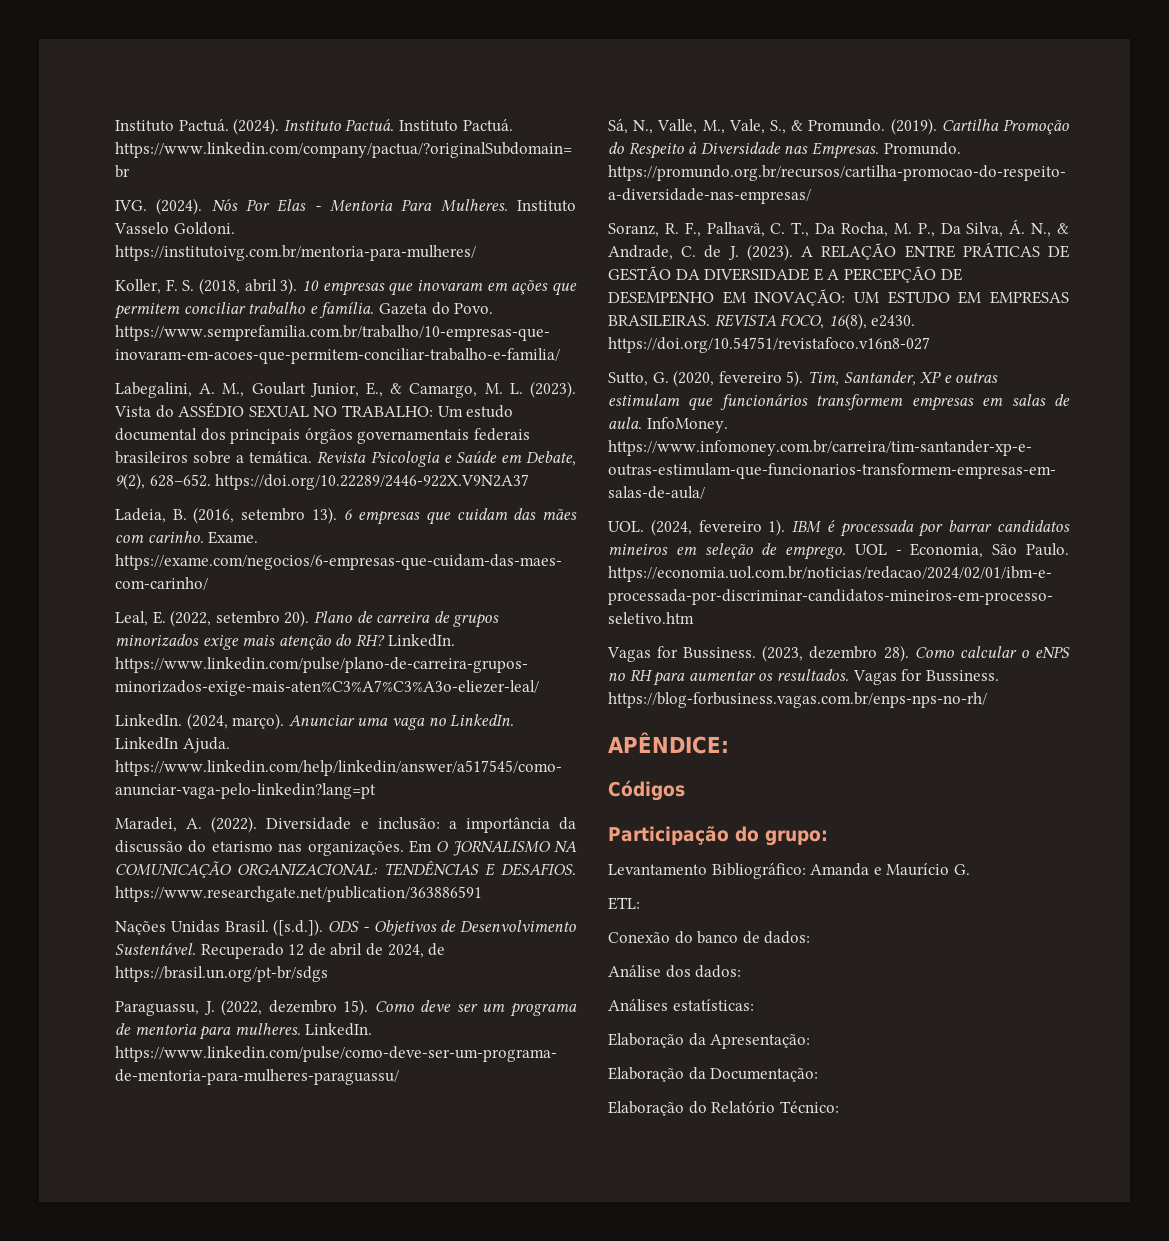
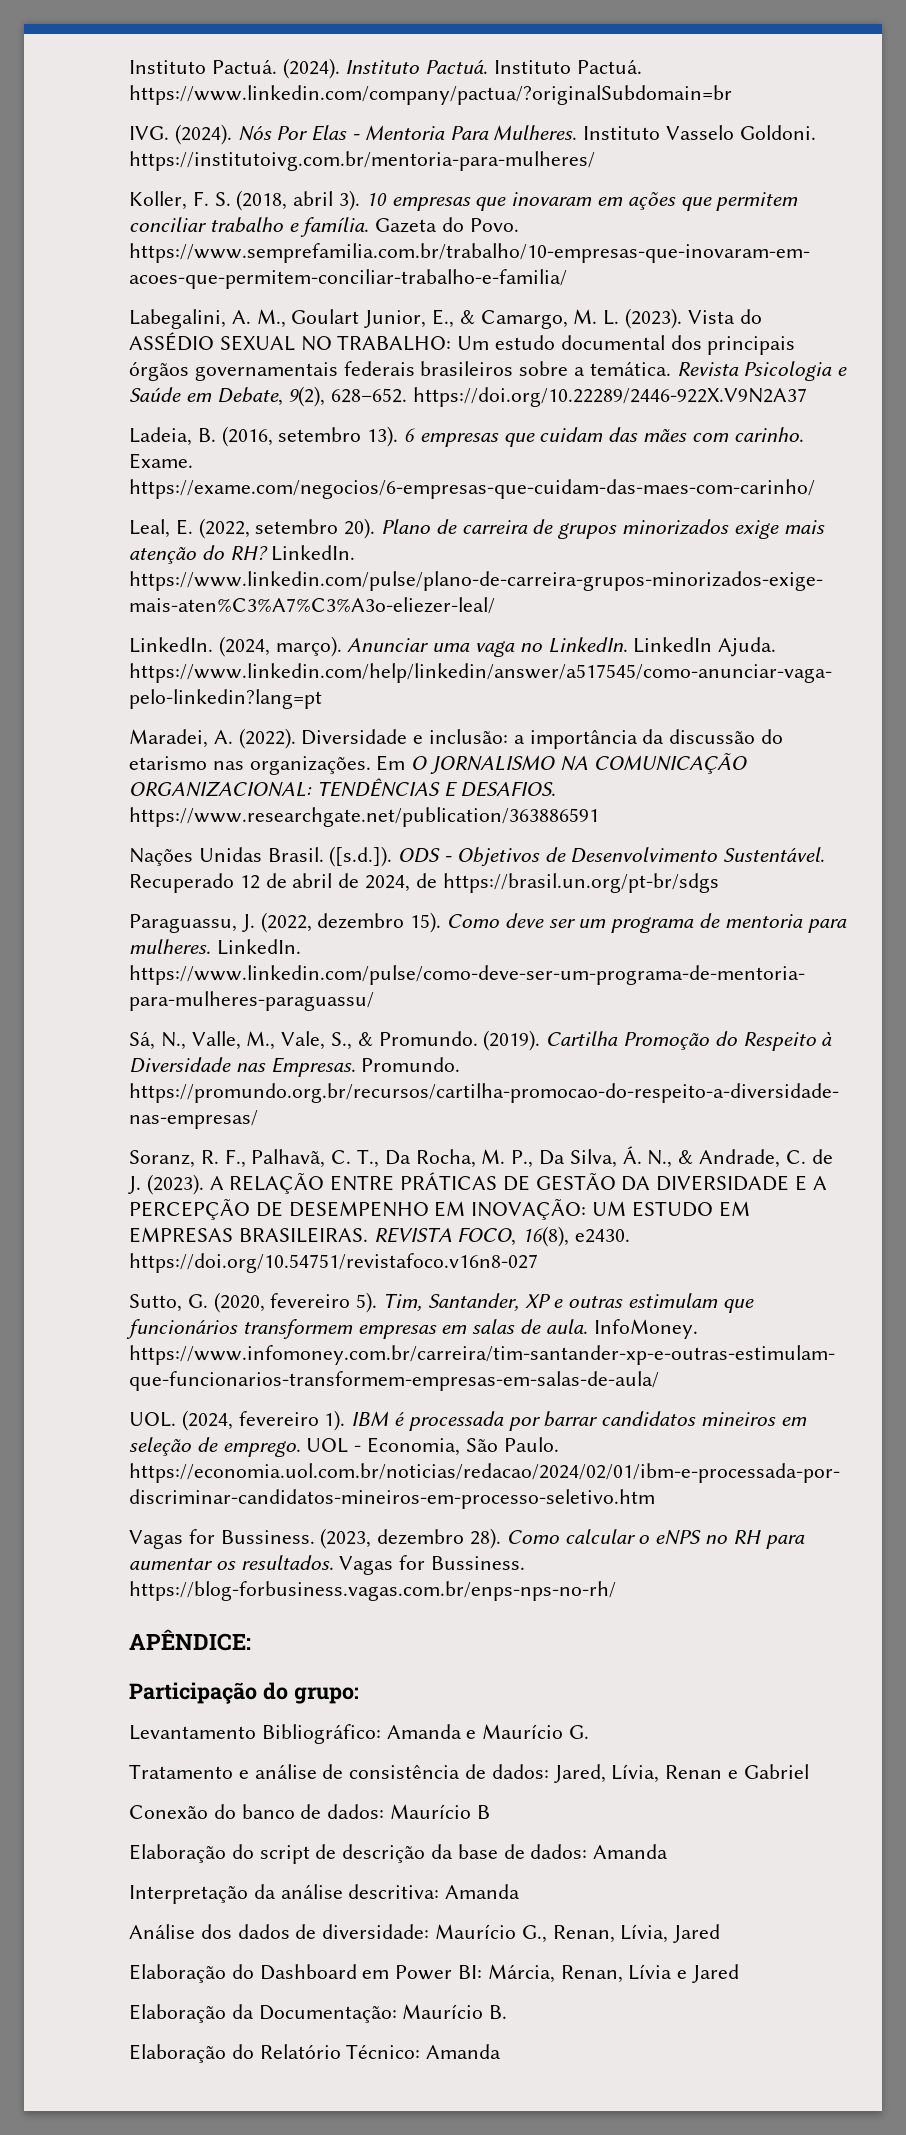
[608,780,685,801] // Códigos -> (251, 1640) none
[608,897,640,910] ETL: -> [129,1764,809,1783] Tratamento e análise de consistência de dados: Jared, Lívia, Renan e Gabriel
[608,965,742,978] [608,999,754,1011] [608,1033,811,1049] // Análise dos dados: // Análises estatísticas: // Elaboração da Apresentação: -> [390,1804,490,1819] [129,1844,669,1864] [129,1884,521,1904] [129,1924,721,1943] [129,1964,740,1983] Maurício B // Elaboração do script de descrição da base de dados: Amanda // Interpretação da análise descritiva: Amanda // Análise dos dados de diversidade: Maurício G., Renan, Lívia, Jared // Elaboração do Dashboard em Power BI: Márcia, Renan, Lívia e Jared
(819, 1075) none -> [402,2004,508,2019] Maurício B.
(839, 1107) none -> [426,2044,502,2059] Amanda

